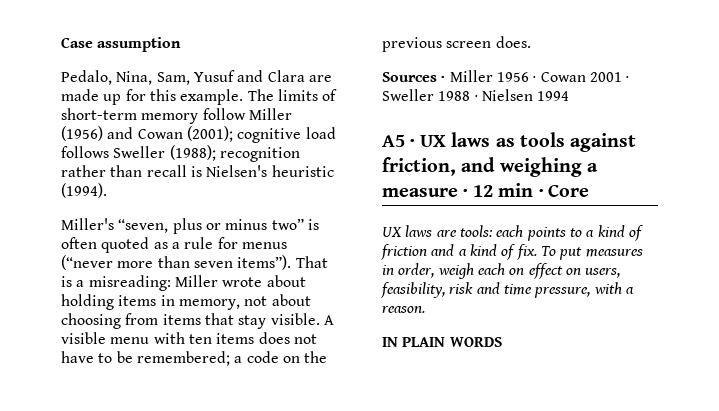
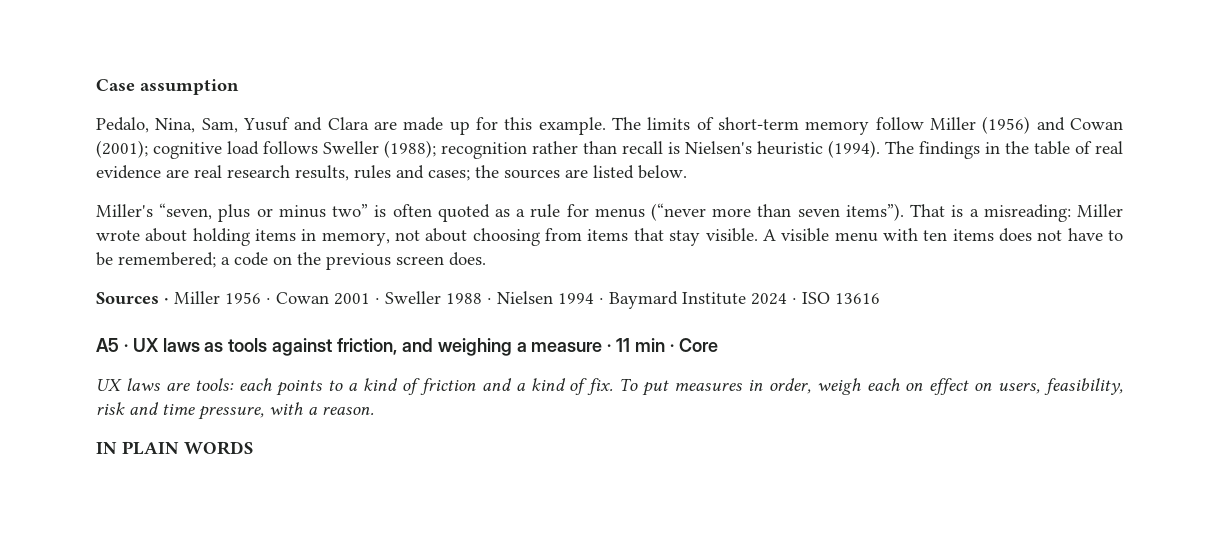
(107, 190) none -> [885,141,1123,159] [96,165,687,181] The findings in the table of real evidence are real research results, rules and cases; the sources are listed below.
(570, 96) none -> [599,291,880,309] · Baymard Institute 2024 · ISO 13616
[472,185,493,197] 12 -> [616,338,631,352] 11

